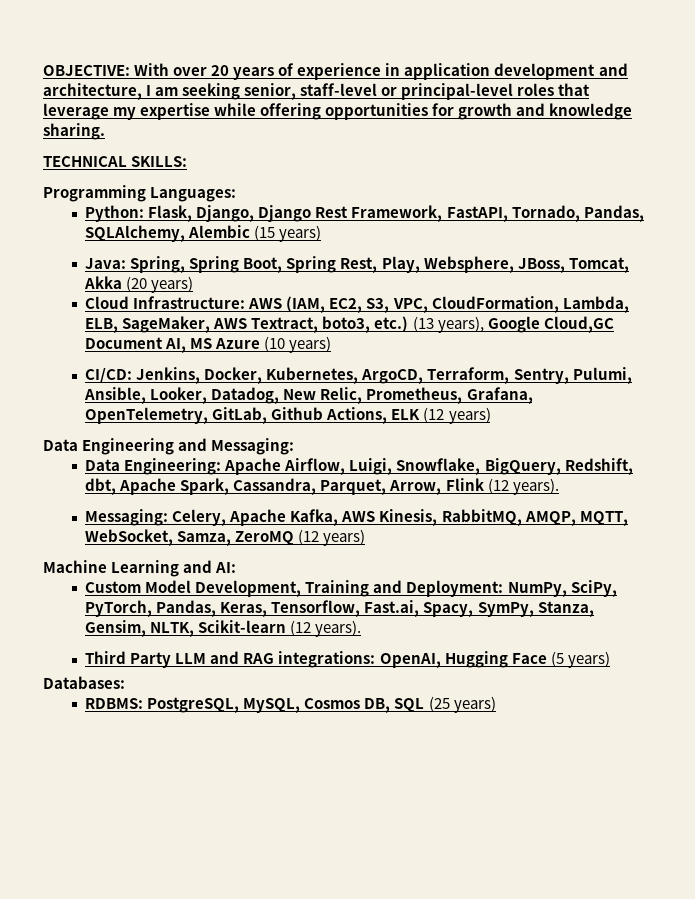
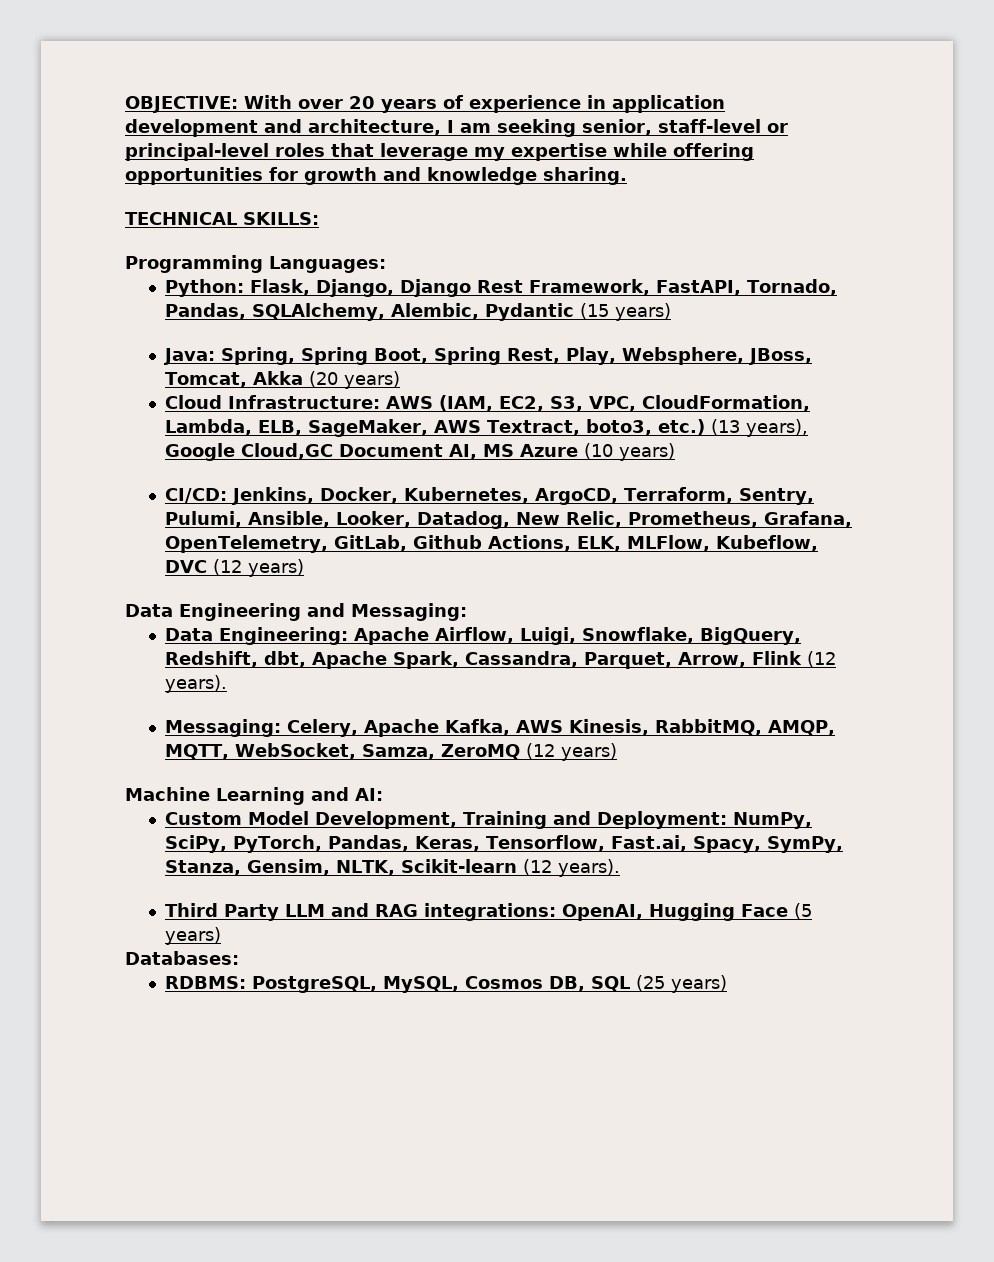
[188,225,251,238] Alembic -> [390,303,574,321] Alembic, Pydantic
[391,409,421,420] ELK -> [576,535,818,552] [164,560,207,573] ELK, MLFlow, Kubeflow, DVC

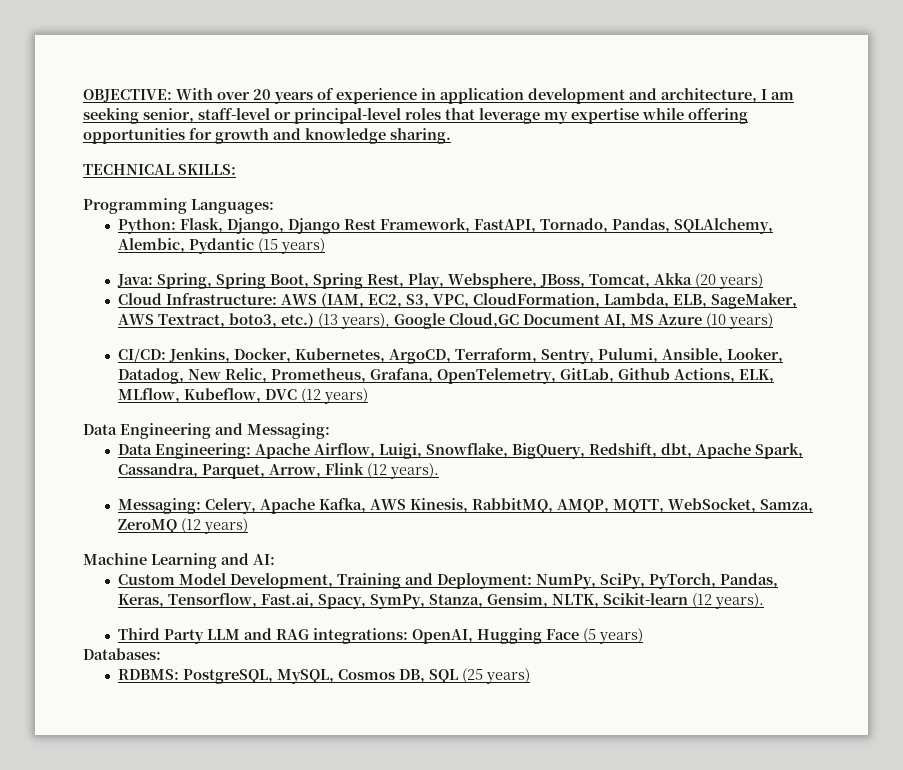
[626,535,710,552] MLFlow, -> [118,388,181,403] MLflow,

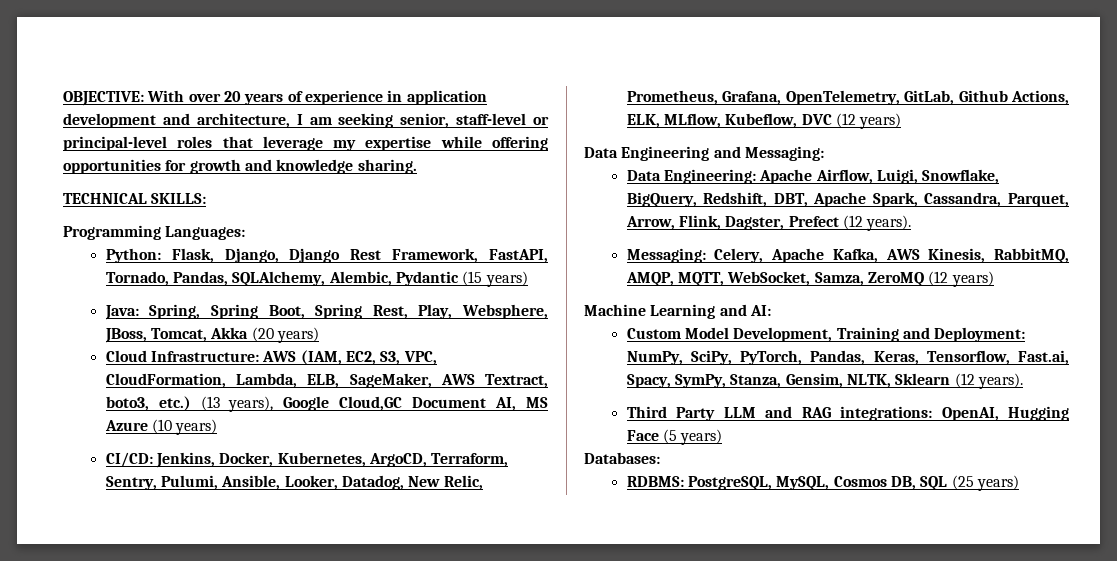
[661,443,693,458] dbt, -> [773,193,808,207] DBT,
[325,463,365,475] Flink -> [679,215,839,230] Flink, Dagster, Prefect
[603,593,689,605] Scikit-learn -> [895,373,951,385] Sklearn

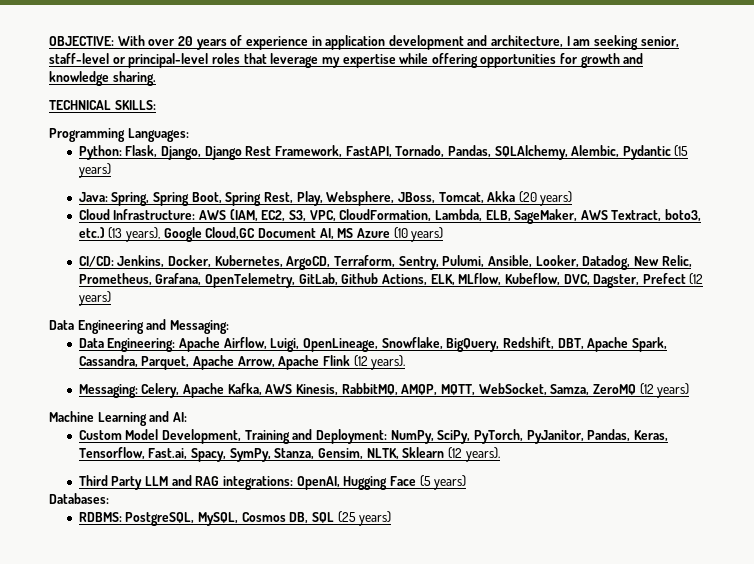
[801,114,832,125] DVC -> [563,273,686,288] DVC, Dagster, Prefect
(919, 176) none -> [302,338,378,352] OpenLineage,
[625,215,839,230] Arrow, Flink, Dagster, Prefect -> [193,355,350,370] Apache Arrow, Apache Flink
(803, 357) none -> [526,430,584,444] PyJanitor,

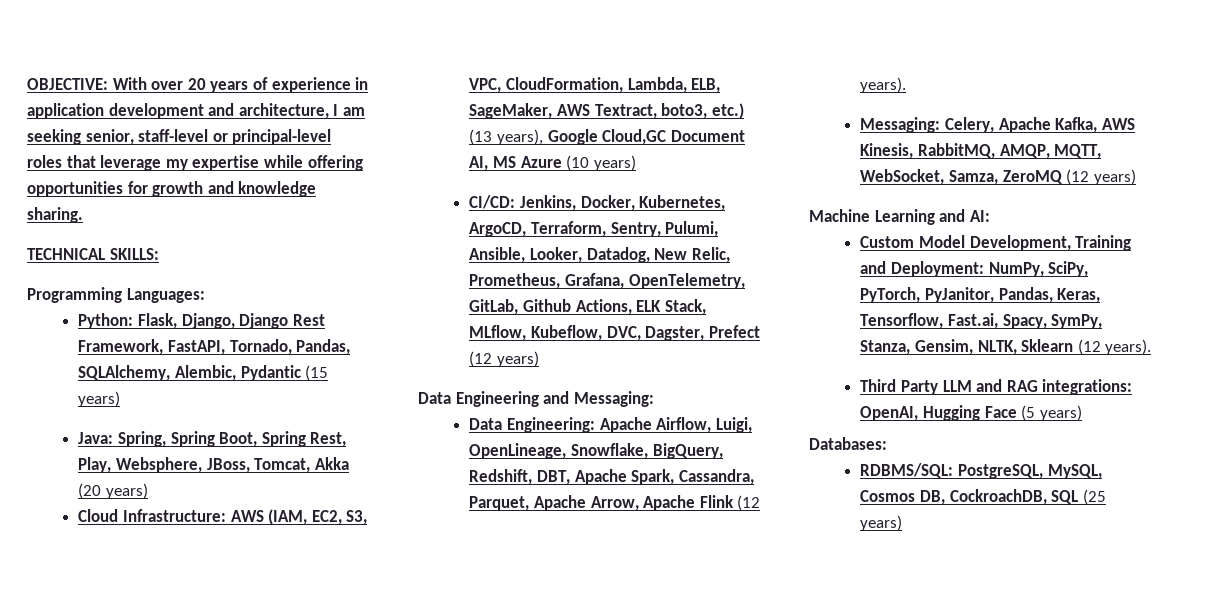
[430,274,455,286] ELK, -> [636,299,706,315] ELK Stack,
[78,512,122,522] RDBMS: -> [860,463,954,478] RDBMS/SQL:
(309, 518) none -> [949,489,1047,505] CockroachDB,

